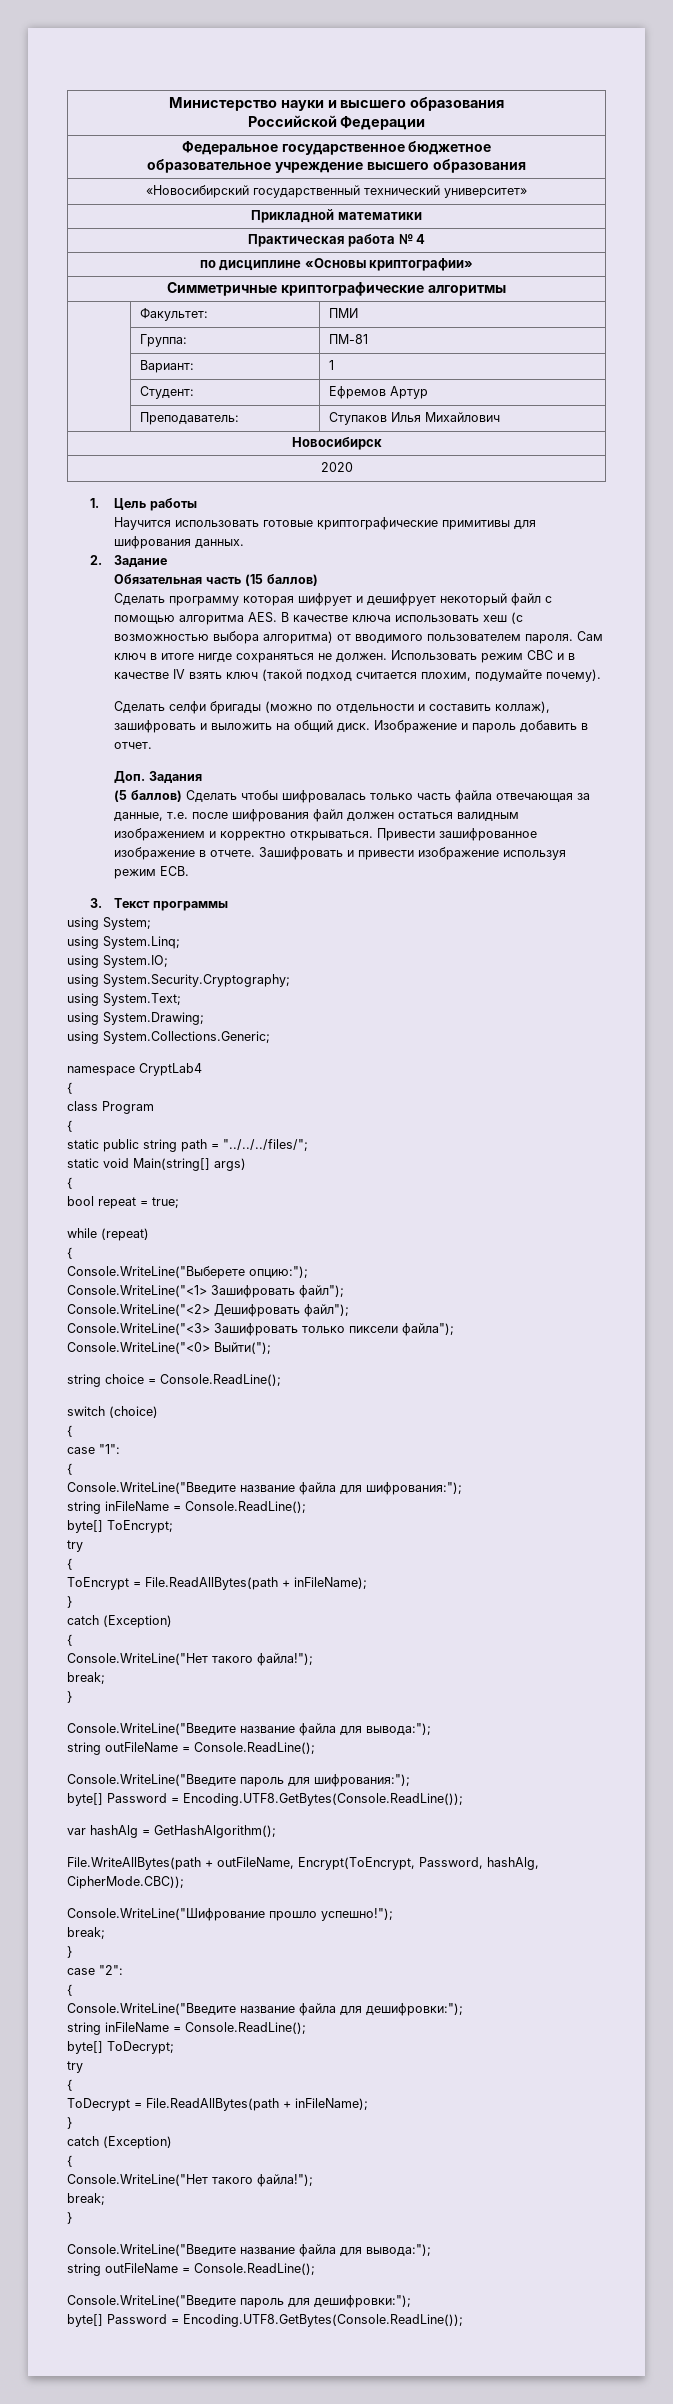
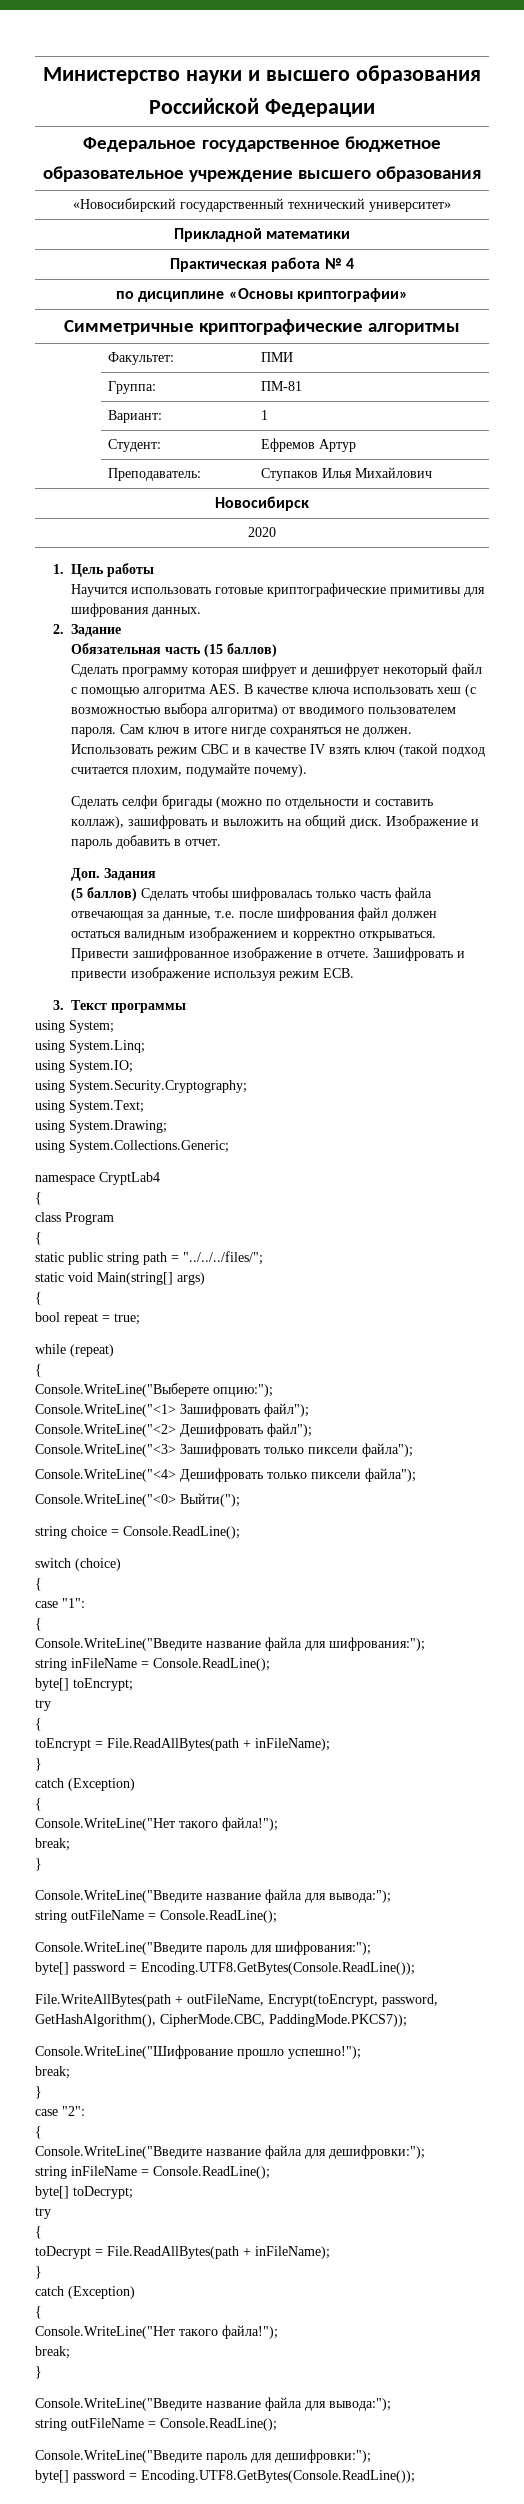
(454, 1329) none -> [35,1468,416,1482] // Console.WriteLine("<4> Дешифровать только пиксели файла");
[107,1520,173,1533] [67,1540,83,1552] [67,1558,72,1570] [67,1577,129,1590] ToEncrypt; // try // { // ToEncrypt -> [73,1678,133,1691] [35,1699,51,1711] [35,1718,42,1731] [35,1738,91,1751] toEncrypt; // try // { // toEncrypt
[107,1793,463,1806] [67,1825,276,1838] Password = Encoding.UTF8.GetBytes(Console.ReadLine()); // var hashAlg = GetHashAlgorithm(); -> [73,1962,415,1975] password = Encoding.UTF8.GetBytes(Console.ReadLine());
[298,1857,539,1870] [67,1876,184,1889] Encrypt(ToEncrypt, Password, hashAlg, CipherMode.CBC)); -> [268,1994,438,2007] [35,2014,407,2027] Encrypt(toEncrypt, password, GetHashAlgorithm(), CipherMode.CBC, PaddingMode.PKCS7));
[107,2041,174,2054] [67,2061,83,2073] [67,2079,72,2091] [67,2098,130,2111] ToDecrypt; // try // { // ToDecrypt -> [73,2186,133,2199] [35,2207,51,2219] [35,2226,42,2239] [35,2246,91,2259] toDecrypt; // try // { // toDecrypt
[107,2314,167,2324] Password -> [73,2470,125,2483] password

